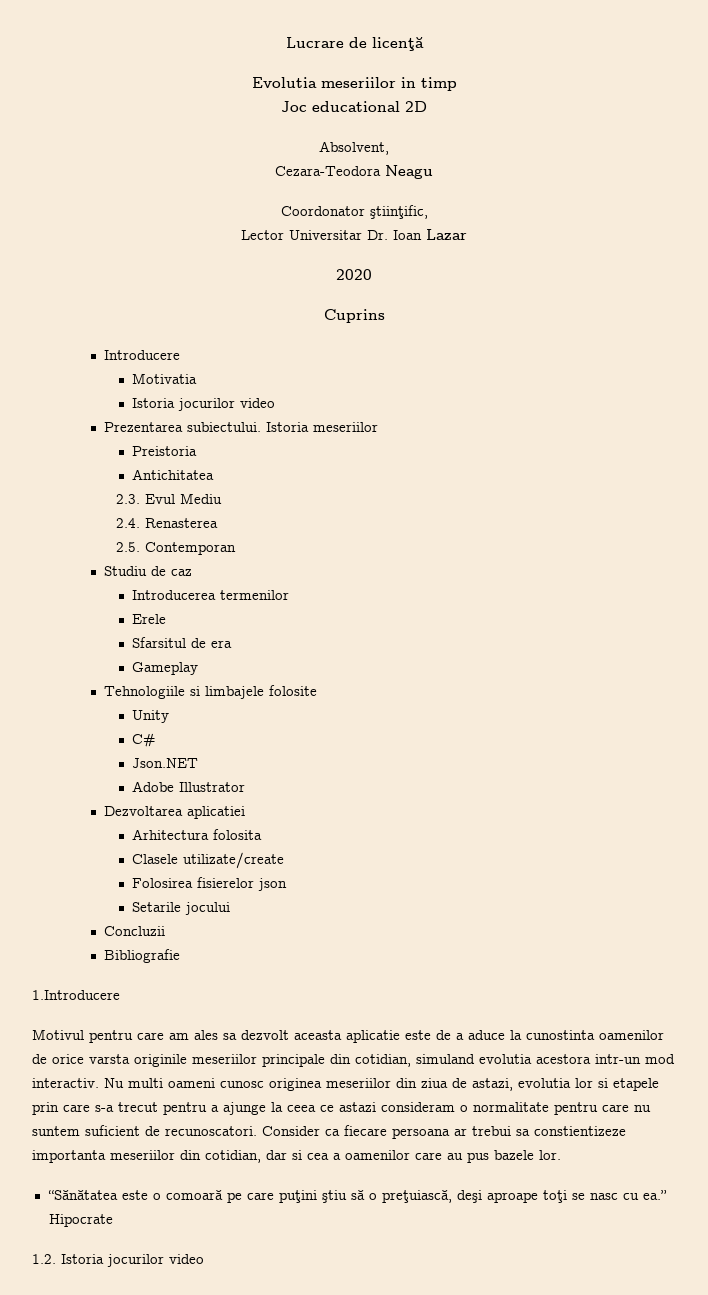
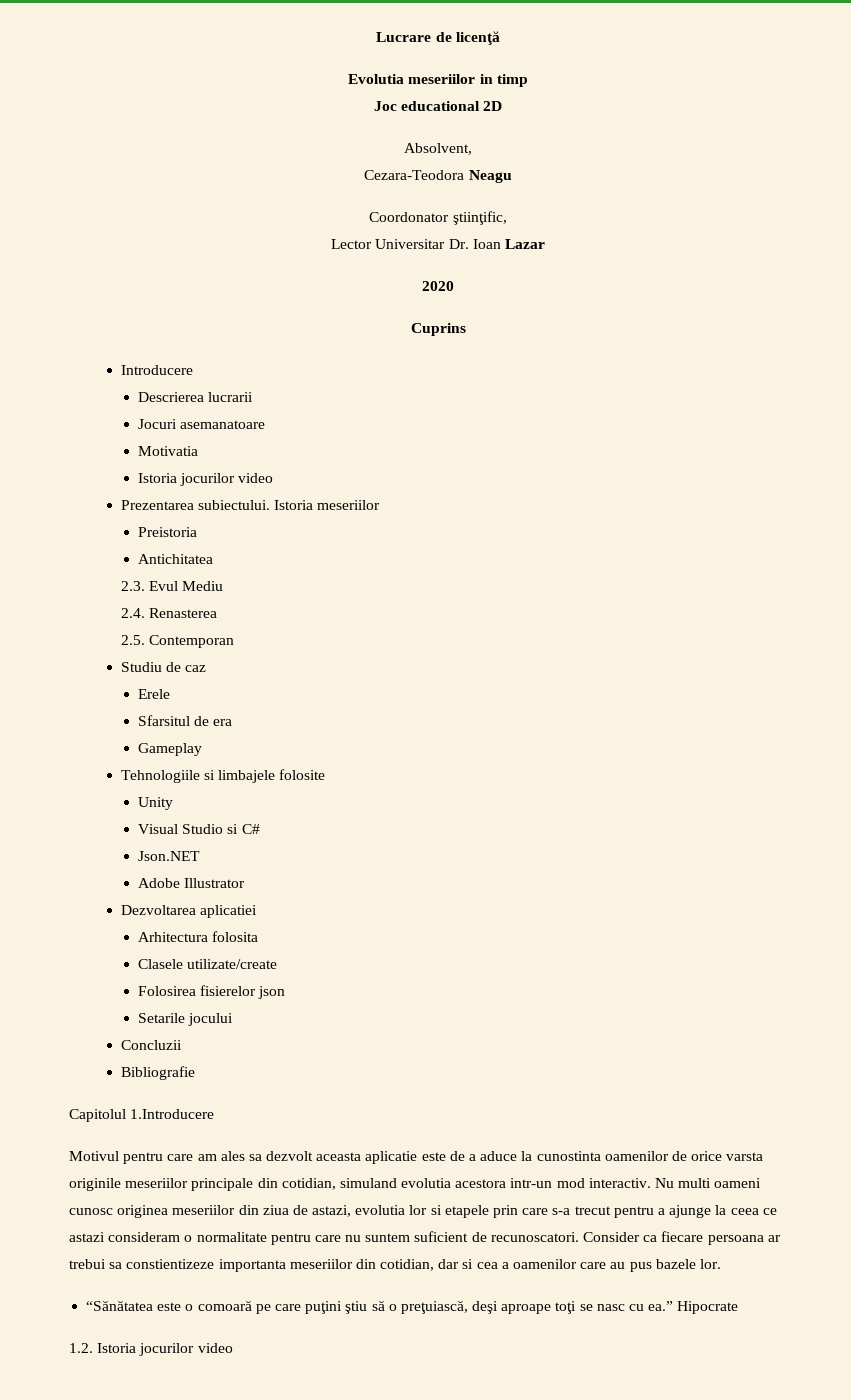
(181, 355) none -> [138,392,254,402] [138,419,266,429] // Descrierea lucrarii // Jocuri asemanatoare
[132,590,290,600] // Introducerea termenilor -> (207, 668) none
(170, 716) none -> [138,824,239,834] Visual Studio si
(181, 956) none -> [69,1109,126,1122] Capitolul

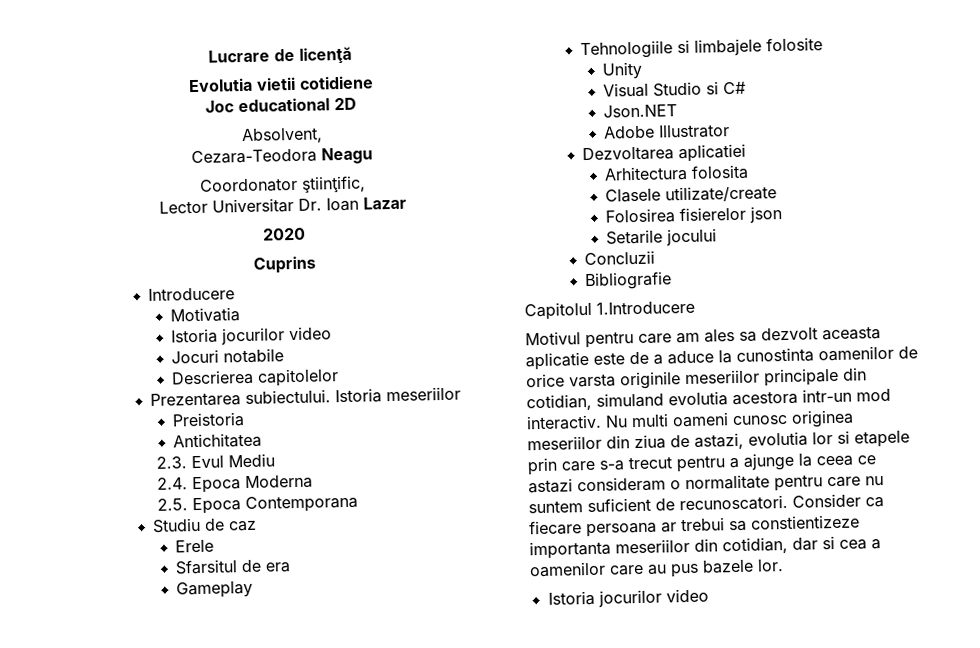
[408,74,528,87] meseriilor in timp -> [255,75,374,91] vietii cotidiene
[138,392,254,402] [138,419,266,429] // Descrierea lucrarii // Jocuri asemanatoare -> (236, 294) none
(274, 478) none -> [171,348,285,364] [171,368,340,387] // Jocuri notabile // Descrierea capitolelor
[149,608,218,618] Renasterea -> [191,474,313,494] Epoca Moderna
[149,635,235,648] Contemporan -> [191,494,358,515] Epoca Contemporana
[86,1300,739,1314] [69,1343,93,1353] “Sănătatea este o comoară pe care puţini ştiu să o preţuiască, deşi aproape toţi se nasc cu ea.” Hipocrate // 1.2. -> (784, 565) none

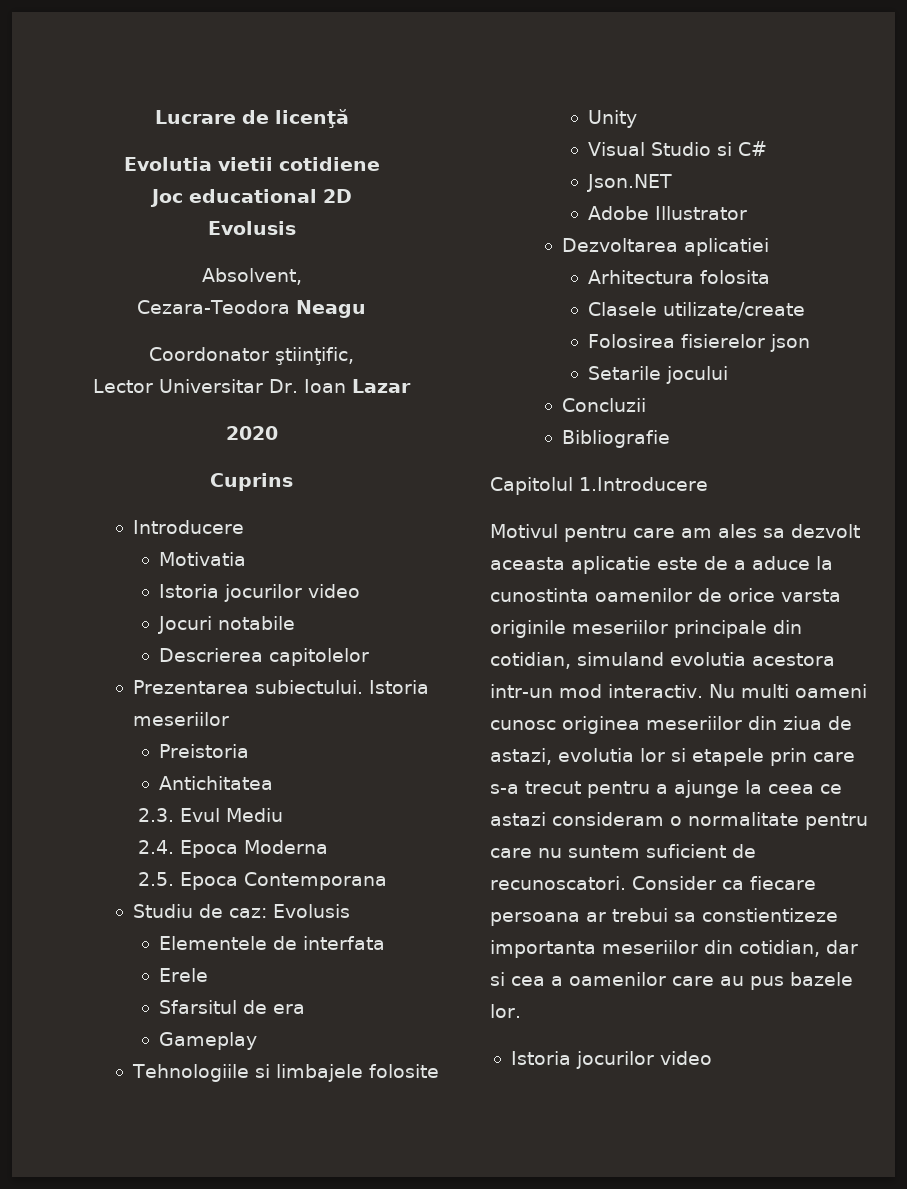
(357, 104) none -> [207,221,296,235] // Evolusis
[228,520,258,532] caz -> [229,904,351,918] [158,936,385,950] caz: Evolusis // Elementele de interfata

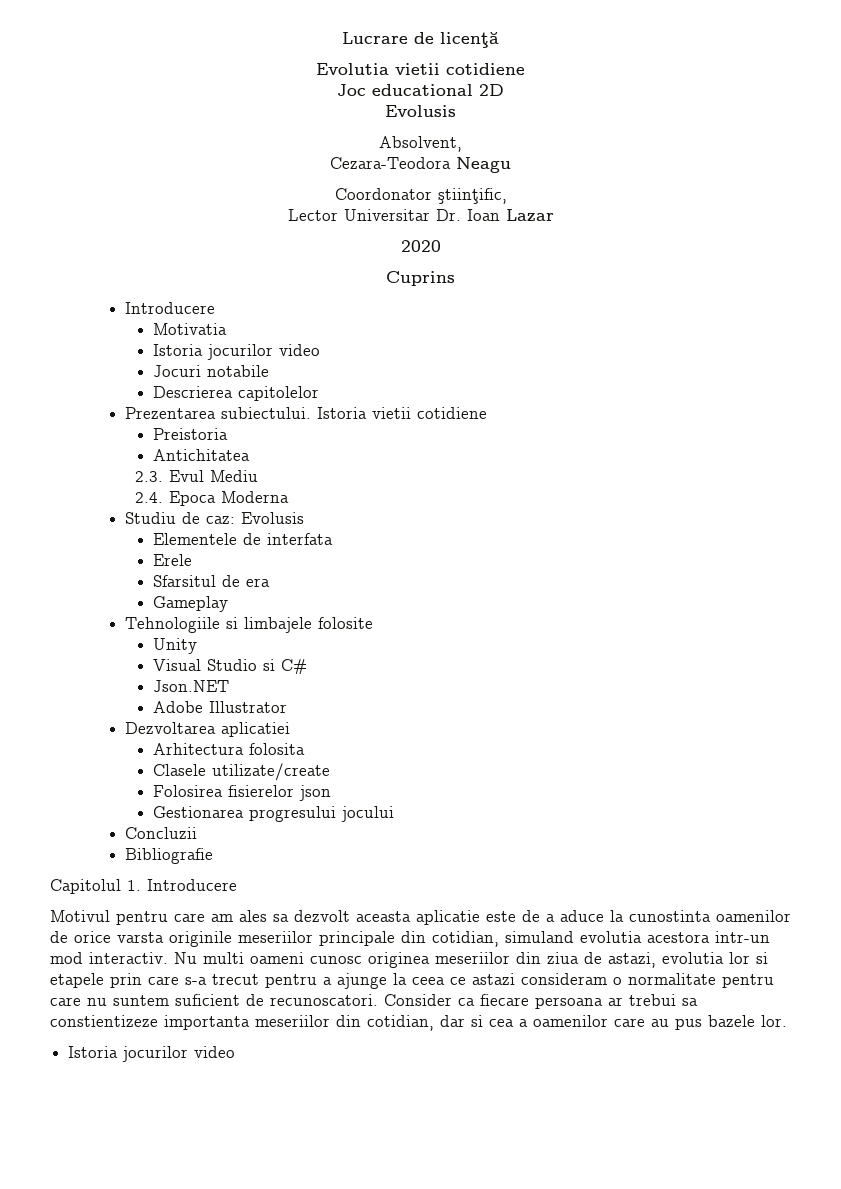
[133,712,230,726] meseriilor -> [371,407,487,419] vietii cotidiene
[138,872,388,890] // 2.5. Epoca Contemporana -> (289, 497) none
[587,366,661,380] Setarile -> [153,806,337,822] Gestionarea progresului
[579,477,708,491] 1.Introducere -> [127,879,237,891] 1. Introducere

